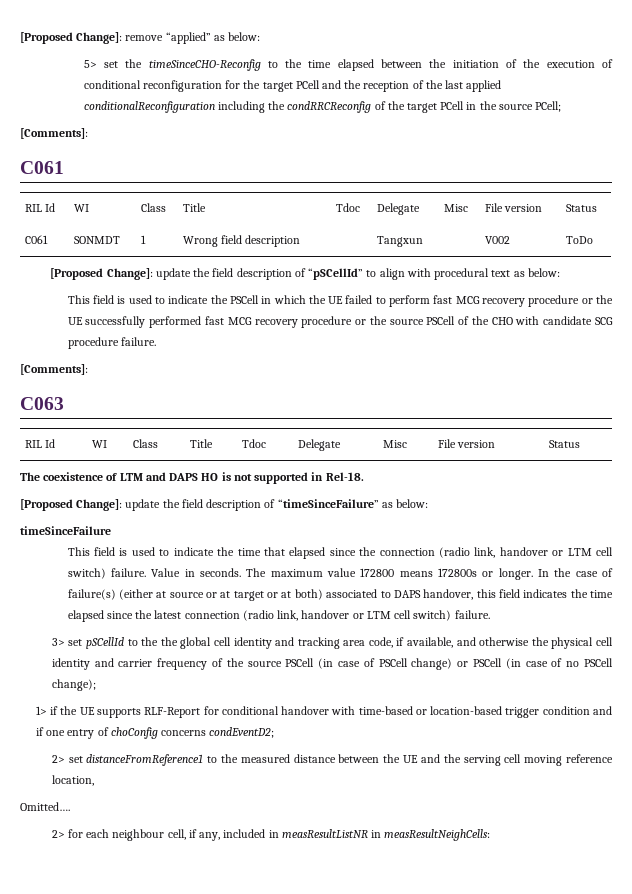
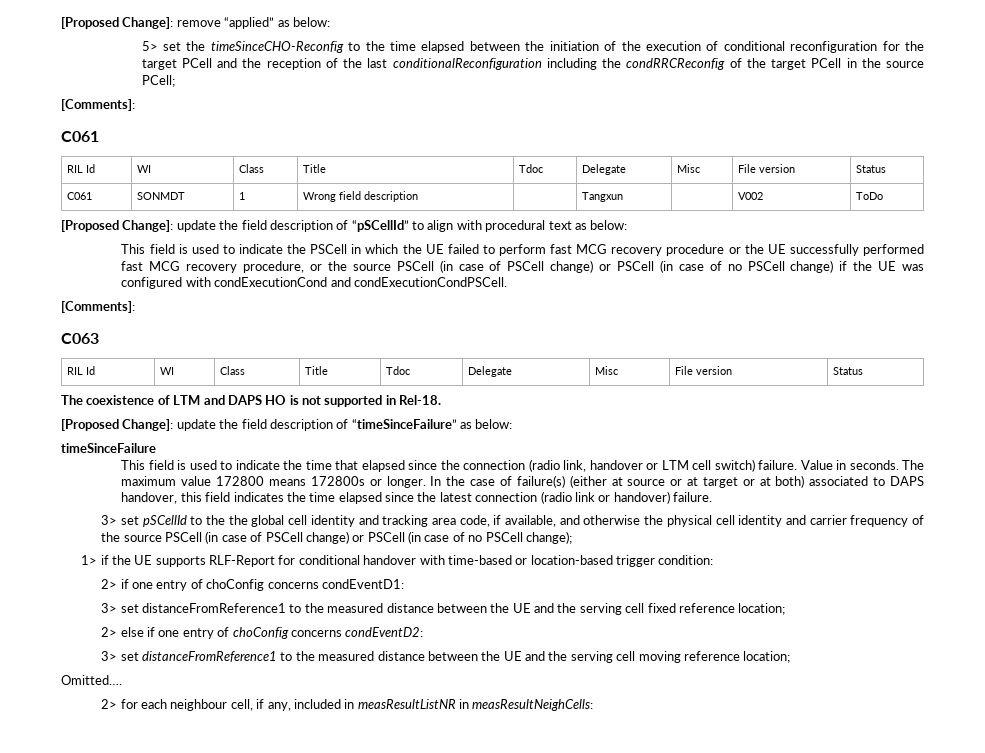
[466,80,502,92] applied -> (388, 63) none
[301,316,353,328] procedure -> [243,261,305,273] procedure,
[458,316,613,325] [67,337,156,349] of the CHO with candidate SCG procedure failure. -> [439,260,925,273] [121,277,507,289] (in case of PSCell change) or PSCell (in case of no PSCell change) if the UE was configured with condExecutionCond and condExecutionCondPSCell.
[277,610,452,621] link, handover or LTM cell switch) -> [574,491,670,504] link or handover)
[542,706,612,715] [35,727,275,739] [51,755,65,763] condition and if one entry of choConfig concerns condEventD2; // 2> -> [658,555,714,565] [101,579,404,591] [101,603,786,615] [101,627,424,639] [101,651,118,661] condition: // 2> if one entry of choConfig concerns condEventD1: // 3> set distanceFromReference1 to the measured distance between the UE and the serving cell fixed reference location; // 2> else if one entry of choConfig concerns condEventD2: // 3>
[51,775,94,786] location, -> [743,651,791,663] location;

